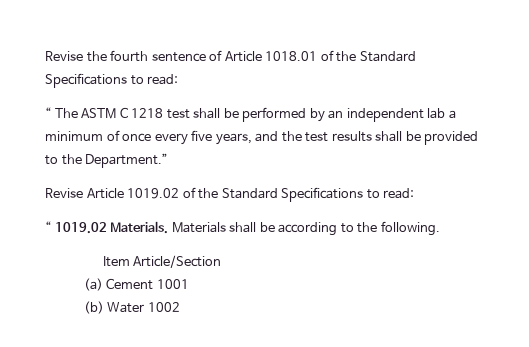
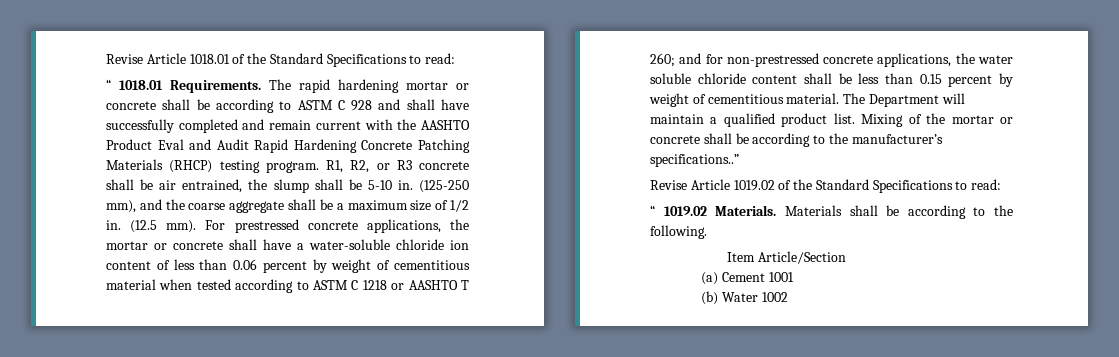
[45,50,223,62] Revise the fourth sentence of -> [106,54,143,64] Revise
[54,107,456,122] [45,130,479,145] [45,153,169,168] The ASTM C 1218 test shall be performed by an independent lab a minimum of once every five years, and the test results shall be provided to the Department.” -> [119,79,469,93] [106,99,470,113] [106,119,471,133] [106,139,470,153] [106,159,469,173] [106,179,470,193] [106,199,469,213] [106,219,469,233] [106,239,469,250] [106,259,470,273] [106,279,469,293] [650,53,1013,67] [650,73,1013,87] [649,93,965,107] [650,113,1013,127] [650,133,943,147] [650,154,739,167] 1018.01 Requirements. The rapid hardening mortar or concrete shall be according to ASTM C 928 and shall have successfully completed and remain current with the AASHTO Product Eval and Audit Rapid Hardening Concrete Patching Materials (RHCP) testing program. R1, R2, or R3 concrete shall be air entrained, the slump shall be 5-10 in. (125-250 mm), and the coarse aggregate shall be a maximum size of 1/2 in. (12.5 mm). For prestressed concrete applications, the mortar or concrete shall have a water-soluble chloride ion content of less than 0.06 percent by weight of cementitious material when tested according to ASTM C 1218 or AASHTO T 260; and for non-prestressed concrete applications, the water soluble chloride content shall be less than 0.15 percent by weight of cementitious material. The Department will maintain a qualified product list. Mixing of the mortar or concrete shall be according to the manufacturer’s specifications..”

